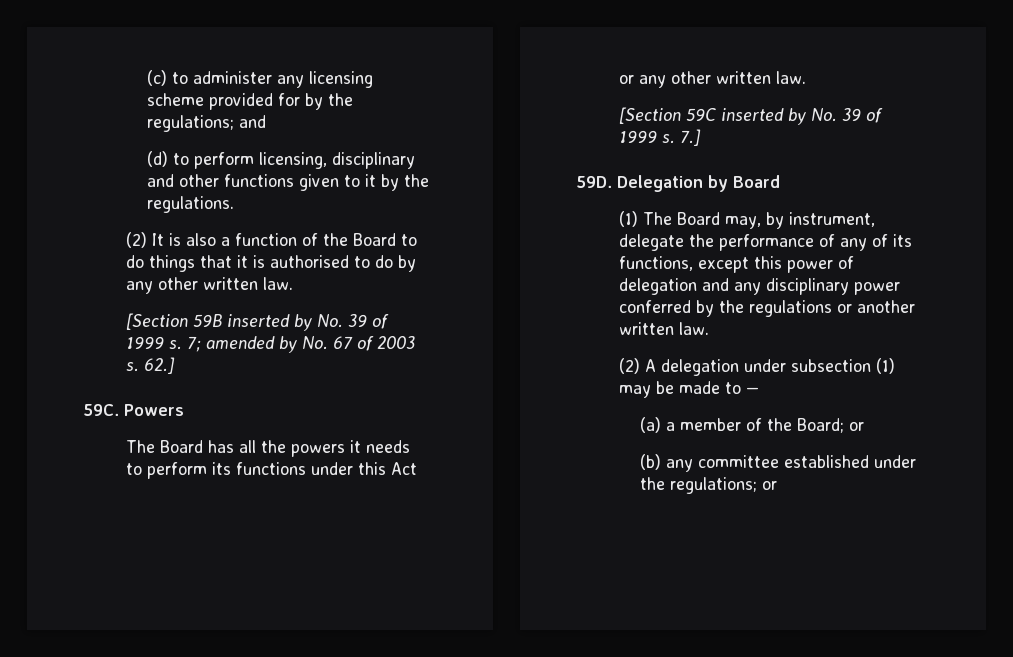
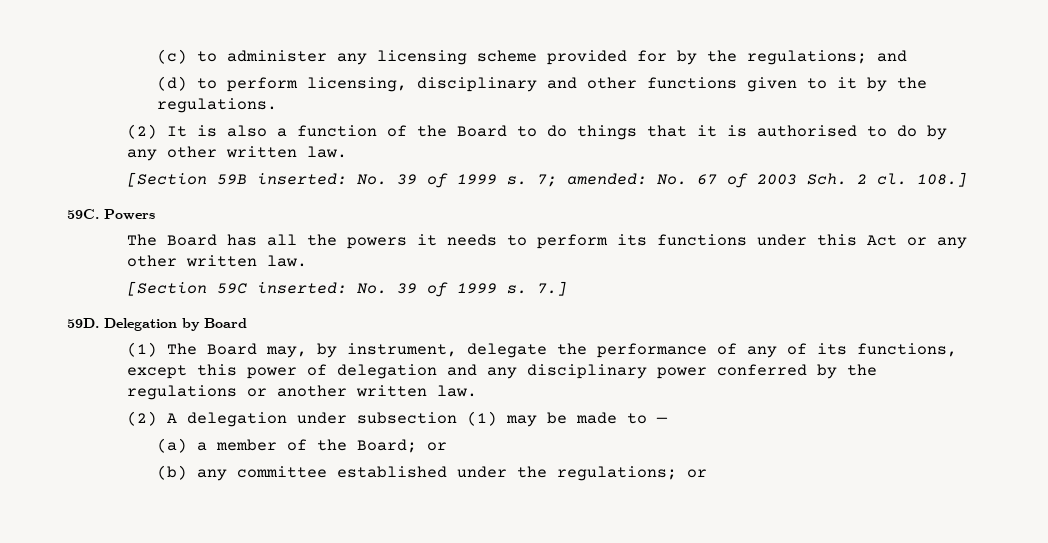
[226,314,312,331] inserted by -> [256,173,347,185] inserted:
[205,336,297,353] amended by -> [566,173,647,185] amended:
[125,357,175,374] s. 62.] -> [806,172,967,187] Sch. 2 cl. 108.]
[720,108,806,125] inserted by -> [256,282,347,294] inserted:

